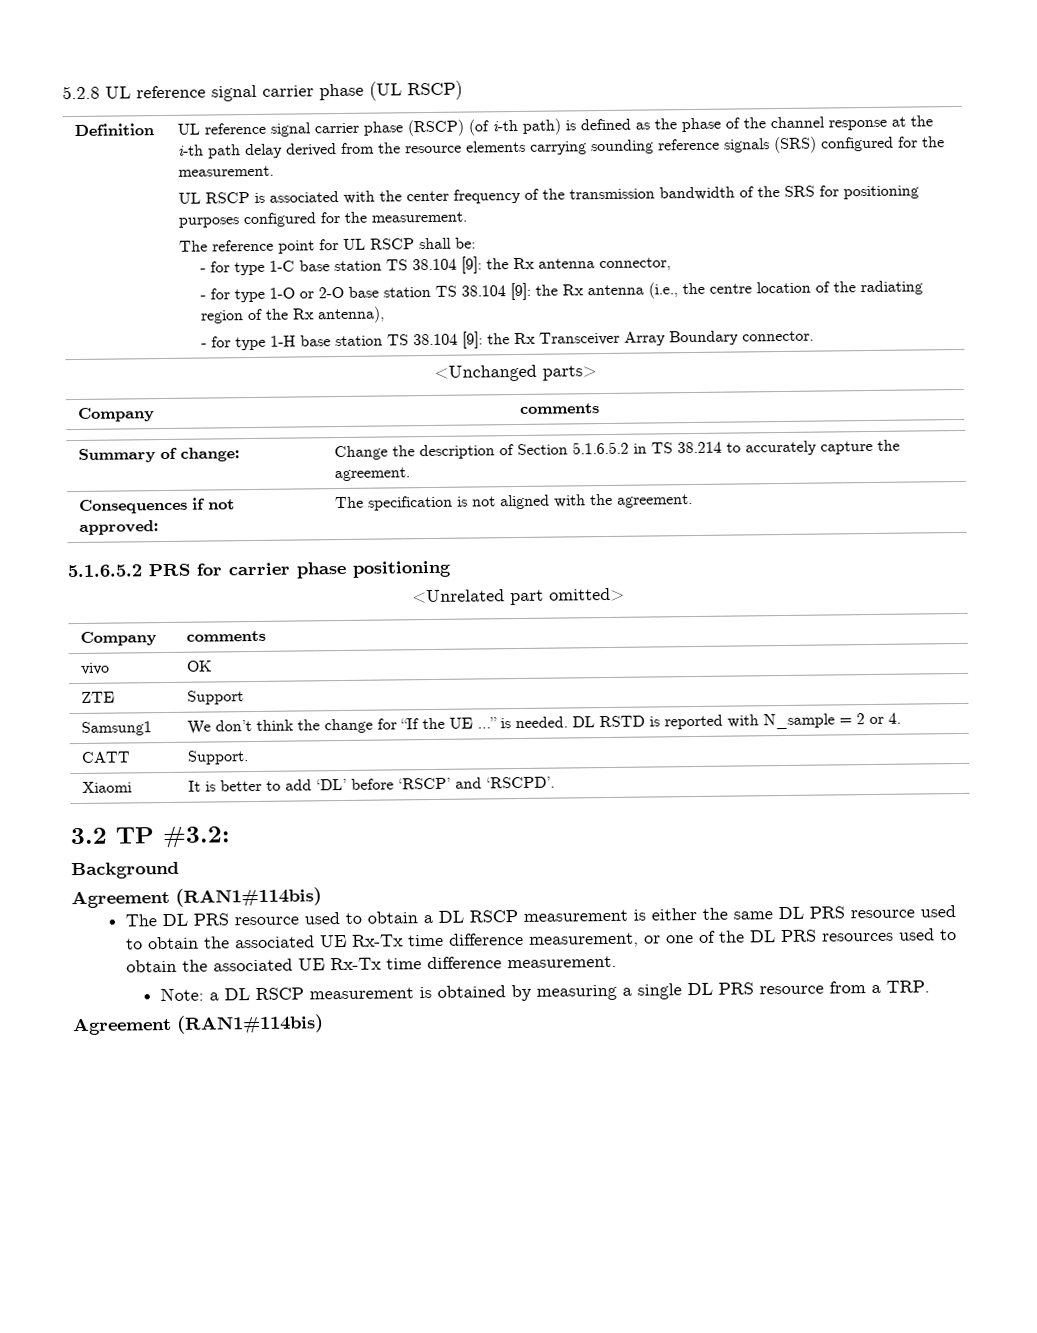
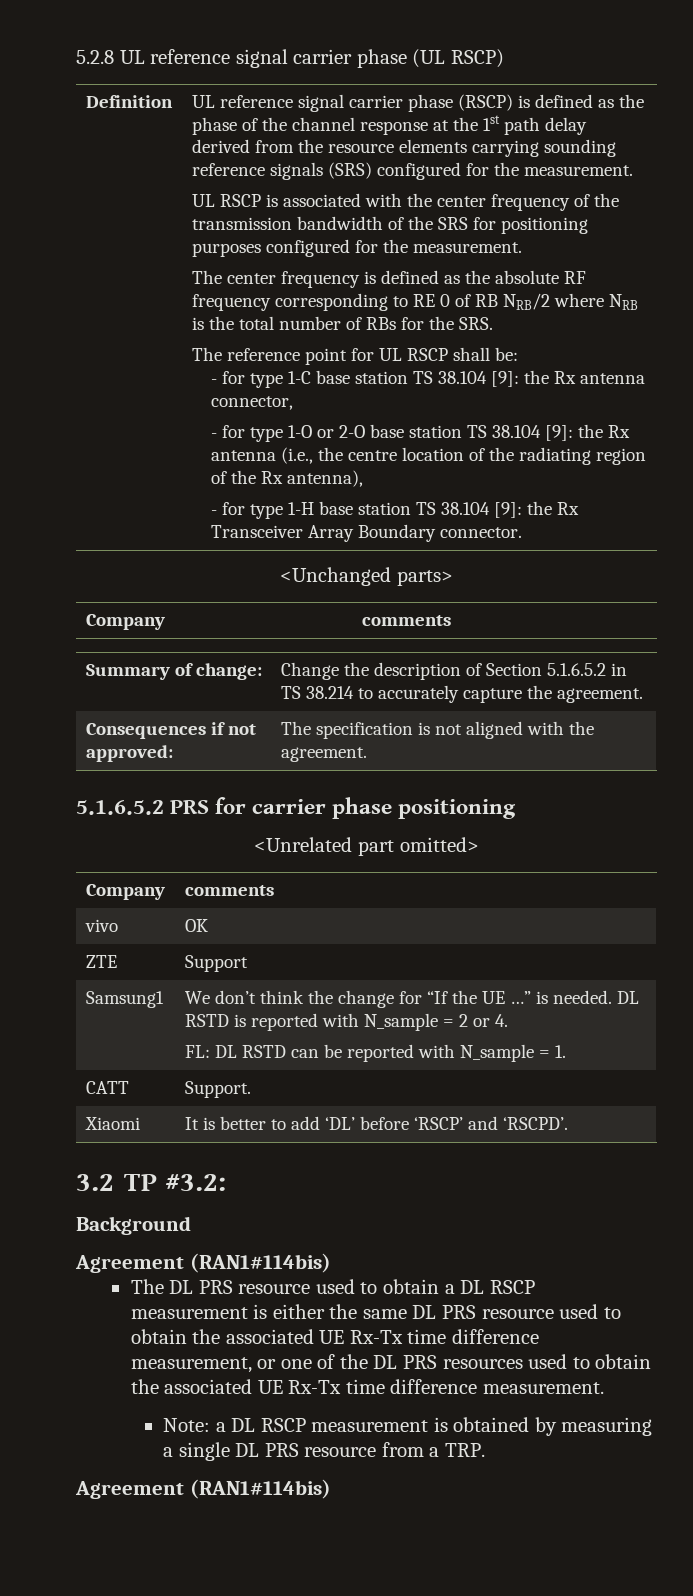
[467,118,561,136] (of i-th path) -> (513, 102) none
[177,144,204,156] i-th -> [482,115,500,131] 1st
(467, 217) none -> [191,270,586,288] [191,293,638,311] [191,316,493,330] // The center frequency is defined as the absolute RF frequency corresponding to RE 0 of RB NRB/2 where NRB is the total number of RBs for the SRS.
(901, 718) none -> [184,1044,566,1062] // FL: DL RSTD can be reported with N_sample = 1.

